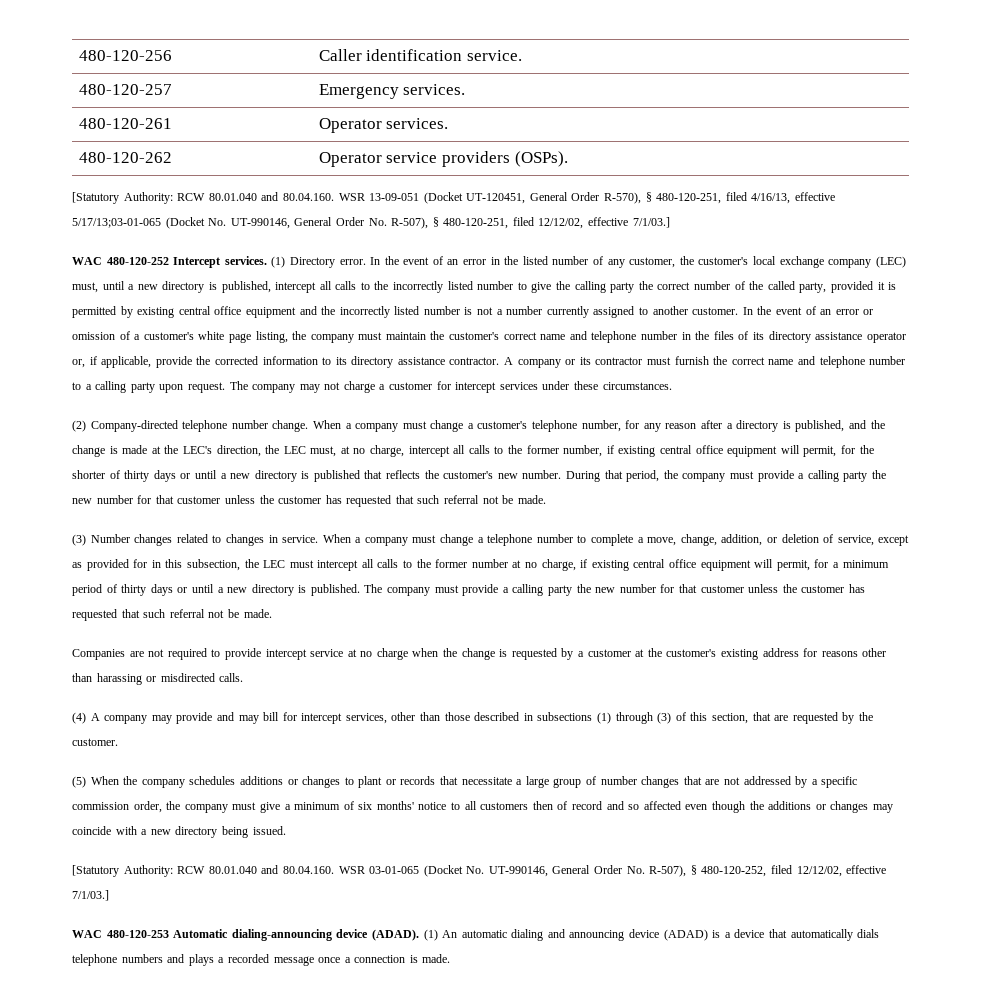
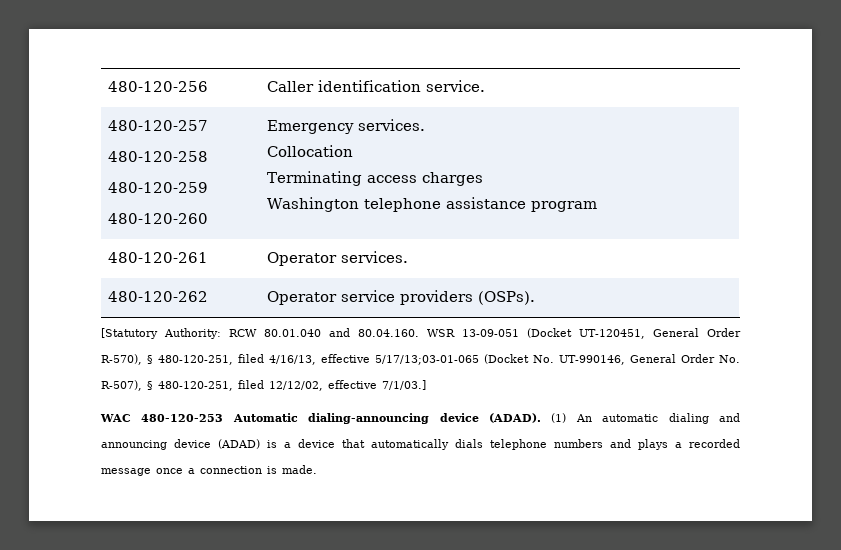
(172, 89) none -> [108,151,209,162] [108,182,209,193] [108,213,209,224] // 480-120-258 // 480-120-259 // 480-120-260
(466, 89) none -> [267,145,354,157] [267,171,484,186] [267,197,598,212] // Collocation // Terminating access charges // Washington telephone assistance program
[72,256,906,268] [72,281,897,293] [72,306,874,318] [72,331,906,343] [72,356,906,368] [72,381,672,393] [72,420,885,432] [72,445,874,457] [72,470,886,482] [72,495,546,507] [72,534,910,546] [72,559,889,571] [72,584,865,596] [72,609,272,621] [72,648,887,660] [72,673,244,685] [72,712,873,724] [72,738,118,746] [72,776,858,788] [72,801,893,813] [72,826,286,838] [72,865,887,877] [72,890,109,901] // WAC 480-120-252 Intercept services. (1) Directory error. In the event of an error in the listed number of any customer, the customer's local exchange company (LEC) must, until a new directory is published, intercept all calls to the incorrectly listed number to give the calling party the correct number of the called party, provided it is permitted by existing central office equipment and the incorrectly listed number is not a number currently assigned to another customer. In the event of an error or omission of a customer's white page listing, the company must maintain the customer's correct name and telephone number in the files of its directory assistance operator or, if applicable, provide the corrected information to its directory assistance contractor. A company or its contractor must furnish the correct name and telephone number to a calling party upon request. The company may not charge a customer for intercept services under these circumstances. // (2) Company-directed telephone number change. When a company must change a customer's telephone number, for any reason after a directory is published, and the change is made at the LEC's direction, the LEC must, at no charge, intercept all calls to the former number, if existing central office equipment will permit, for the shorter of thirty days or until a new directory is published that reflects the customer's new number. During that period, the company must provide a calling party the new number for that customer unless the customer has requested that such referral not be made. // (3) Number changes related to changes in service. When a company must change a telephone number to complete a move, change, addition, or deletion of service, except as provided for in this subsection, the LEC must intercept all calls to the former number at no charge, if existing central office equipment will permit, for a minimum period of thirty days or until a new directory is published. The company must provide a calling party the new number for that customer unless the customer has requested that such referral not be made. // Companies are not required to provide intercept service at no charge when the change is requested by a customer at the customer's existing address for reasons other than harassing or misdirected calls. // (4) A company may provide and may bill for intercept services, other than those described in subsections (1) through (3) of this section, that are requested by the customer. // (5) When the company schedules additions or changes to plant or records that necessitate a large group of number changes that are not addressed by a specific commission order, the company must give a minimum of six months' notice to all customers then of record and so affected even though the additions or changes may coincide with a new directory being issued. // [Statutory Authority: RCW 80.01.040 and 80.04.160. WSR 03-01-065 (Docket No. UT-990146, General Order No. R-507), § 480-120-252, filed 12/12/02, effective 7/1/03.] -> (426, 385) none

